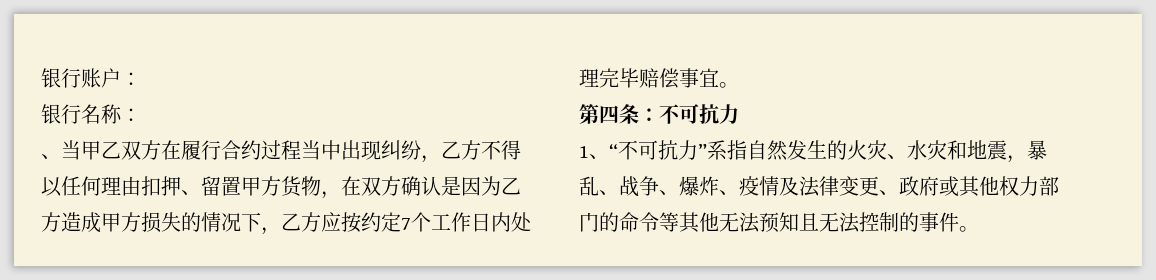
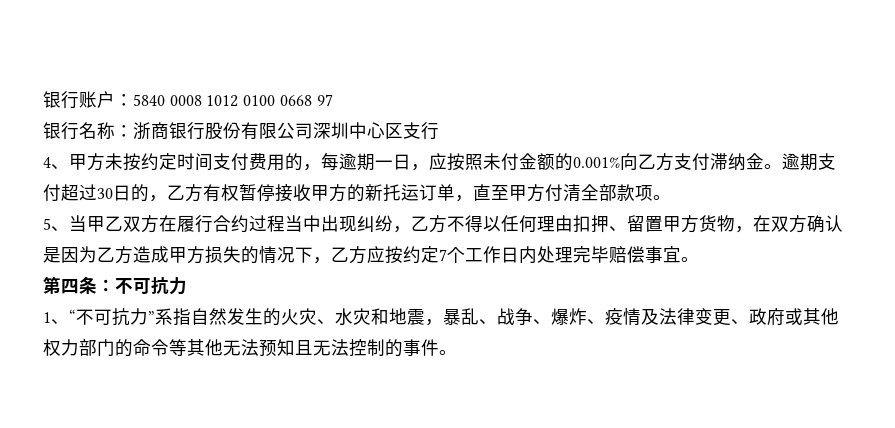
[41,104,141,124] // 银行名称： // -> [133,94,333,107] [43,122,439,140] [43,153,836,171] [43,184,671,202] [43,218,51,230] 5840 0008 1012 0100 0668 97 // 银行名称：浙商银行股份有限公司深圳中心区支行 // 4、甲方未按约定时间支付费用的，每逾期一日，应按照未付金额的0.001%向乙方支付滞纳金。逾期支付超过30日的，乙方有权暂停接收甲方的新托运订单，直至甲方付清全部款项。 // 5

